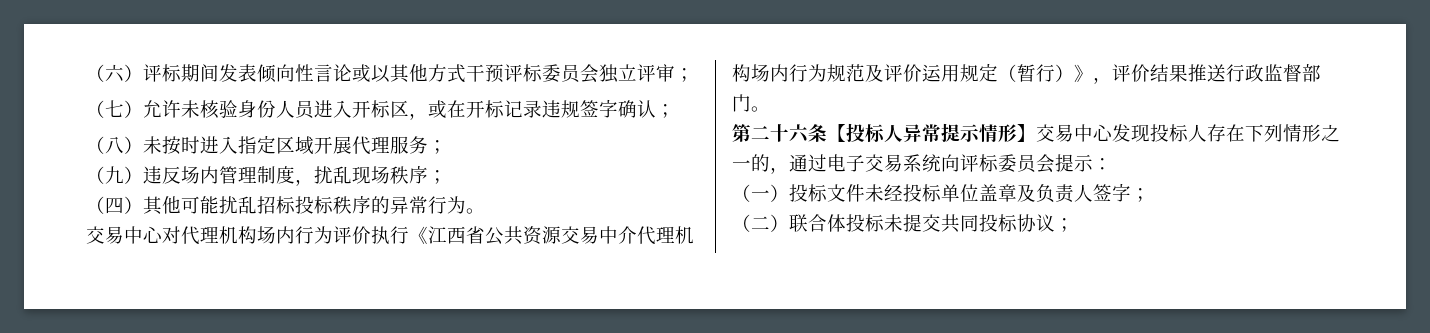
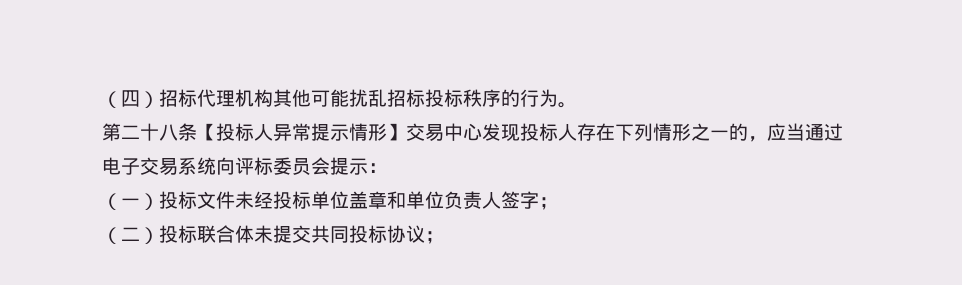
[86,64,694,83] [86,99,675,120] [86,135,447,155] [86,166,447,186] [86,196,143,214] （六）评标期间发表倾向性言论或以其他方式干预评标委员会独立评审； // （七）允许未核验身份人员进入开标区，或在开标记录违规签字确认； // （八）未按时进入指定区域开展代理服务； // （九）违反场内管理制度，扰乱现场秩序； // （四） -> [102,89,273,108] （四）招标代理机构
[390,196,428,214] 异常 -> (520, 98) none
[86,226,694,245] [732,63,1321,84] [732,94,770,112] // 交易中心对代理机构场内行为评价执行《江西省公共资源交易中介代理机构场内行为规范及评价运用规定（暂行）》，评价结果推送行政监督部门。 -> (577, 105) none
[789,124,809,143] 六 -> [159,124,178,141] 八
(789, 170) none -> [767,123,805,141] 应当
[1017,184,1036,202] 及 -> [387,191,444,209] 和单位
[789,214,884,232] 联合体投标 -> [159,225,254,243] 投标联合体

